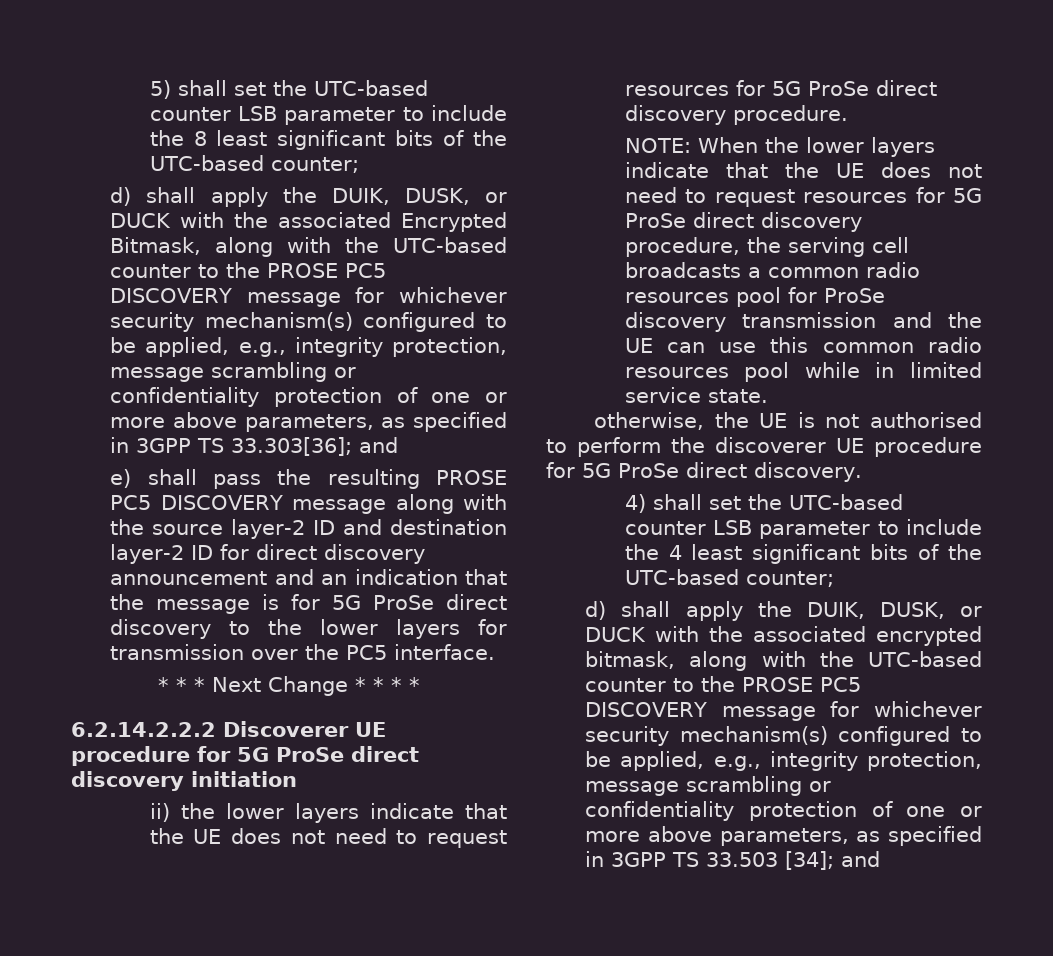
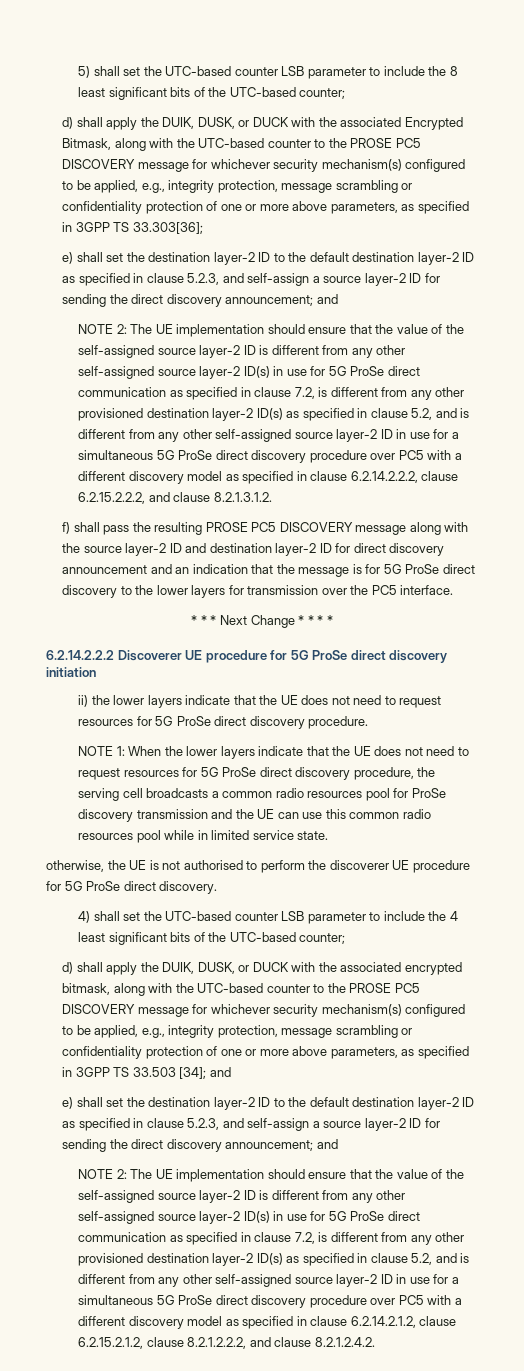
[359,437,399,453] [110,469,132,488] and // e) -> [62,252,475,265] [62,273,440,286] [62,294,338,307] [78,324,464,337] [78,345,406,358] [78,366,420,379] [78,387,465,400] [78,408,470,421] [78,429,459,442] [78,450,462,463] [78,471,459,484] [78,492,272,504] [62,522,71,534] // e) shall set the destination layer-2 ID to the default destination layer-2 ID as specified in clause 5.2.3, and self-assign a source layer-2 ID for sending the direct discovery announcement; and // NOTE 2: The UE implementation should ensure that the value of the self-assigned source layer-2 ID is different from any other self-assigned source layer-2 ID(s) in use for 5G ProSe direct communication as specified in clause 7.2, is different from any other provisioned destination layer-2 ID(s) as specified in clause 5.2, and is different from any other self-assigned source layer-2 ID in use for a simultaneous 5G ProSe direct discovery procedure over PC5 with a different discovery model as specified in clause 6.2.14.2.2.2, clause 6.2.15.2.2.2, and clause 8.2.1.3.1.2. // f)
[624,138,691,153] NOTE: -> [78,746,125,756] NOTE 1:
(881, 859) none -> [62,1097,475,1110] [62,1118,440,1131] [62,1139,338,1152] [78,1169,464,1182] [78,1190,406,1203] [78,1211,420,1224] [78,1232,465,1245] [78,1253,470,1266] [78,1274,459,1287] [78,1295,462,1308] [78,1316,457,1329] [78,1337,375,1349] // e) shall set the destination layer-2 ID to the default destination layer-2 ID as specified in clause 5.2.3, and self-assign a source layer-2 ID for sending the direct discovery announcement; and // NOTE 2: The UE implementation should ensure that the value of the self-assigned source layer-2 ID is different from any other self-assigned source layer-2 ID(s) in use for 5G ProSe direct communication as specified in clause 7.2, is different from any other provisioned destination layer-2 ID(s) as specified in clause 5.2, and is different from any other self-assigned source layer-2 ID in use for a simultaneous 5G ProSe direct discovery procedure over PC5 with a different discovery model as specified in clause 6.2.14.2.1.2, clause 6.2.15.2.1.2, clause 8.2.1.2.2.2, and clause 8.2.1.2.4.2.

